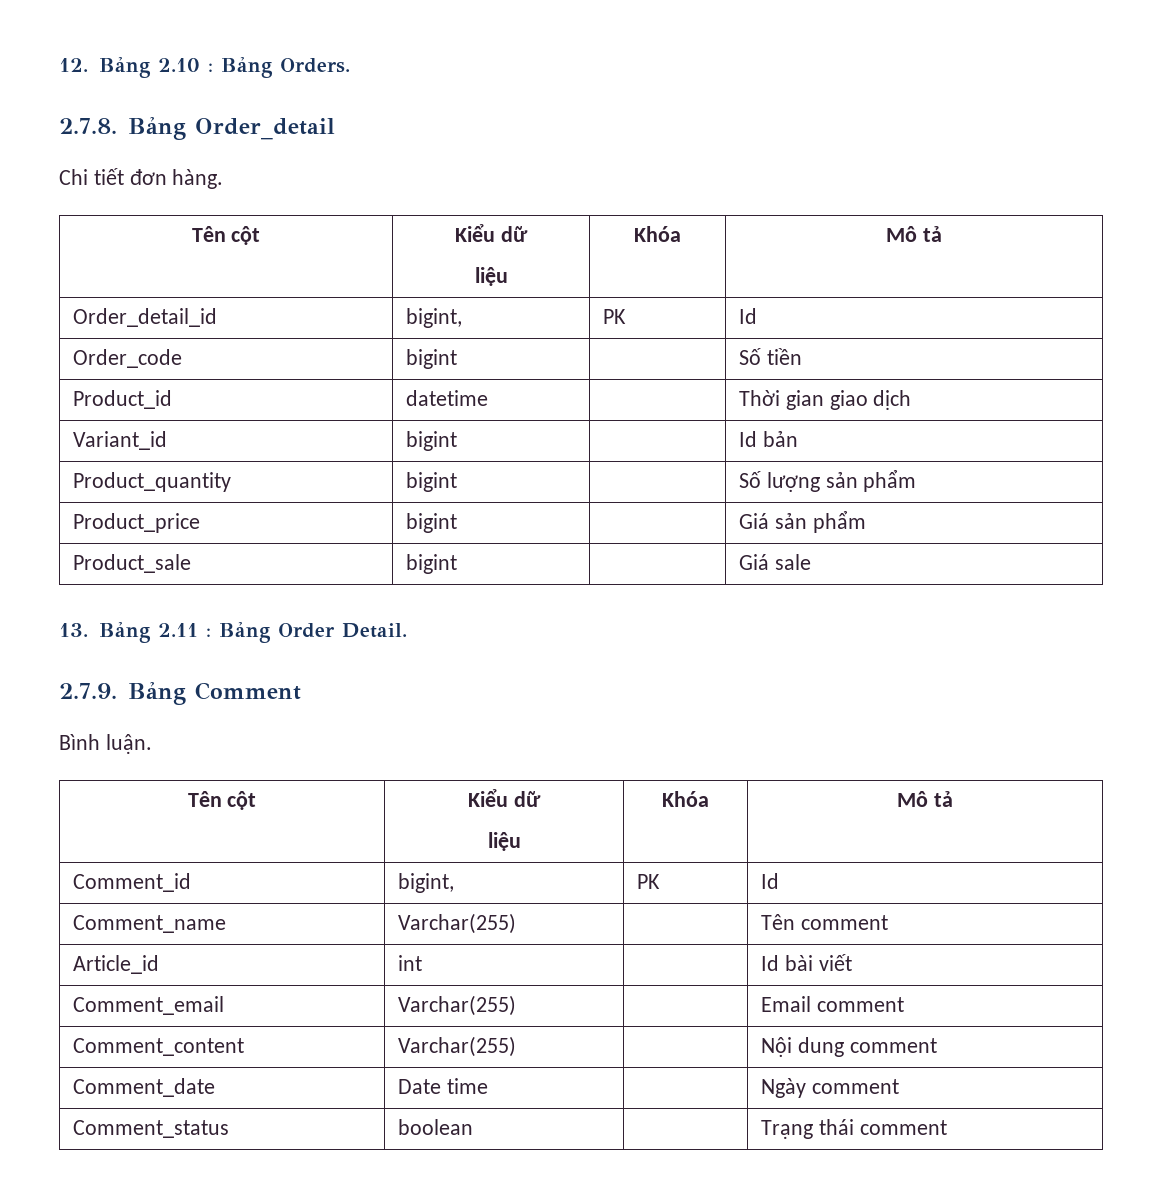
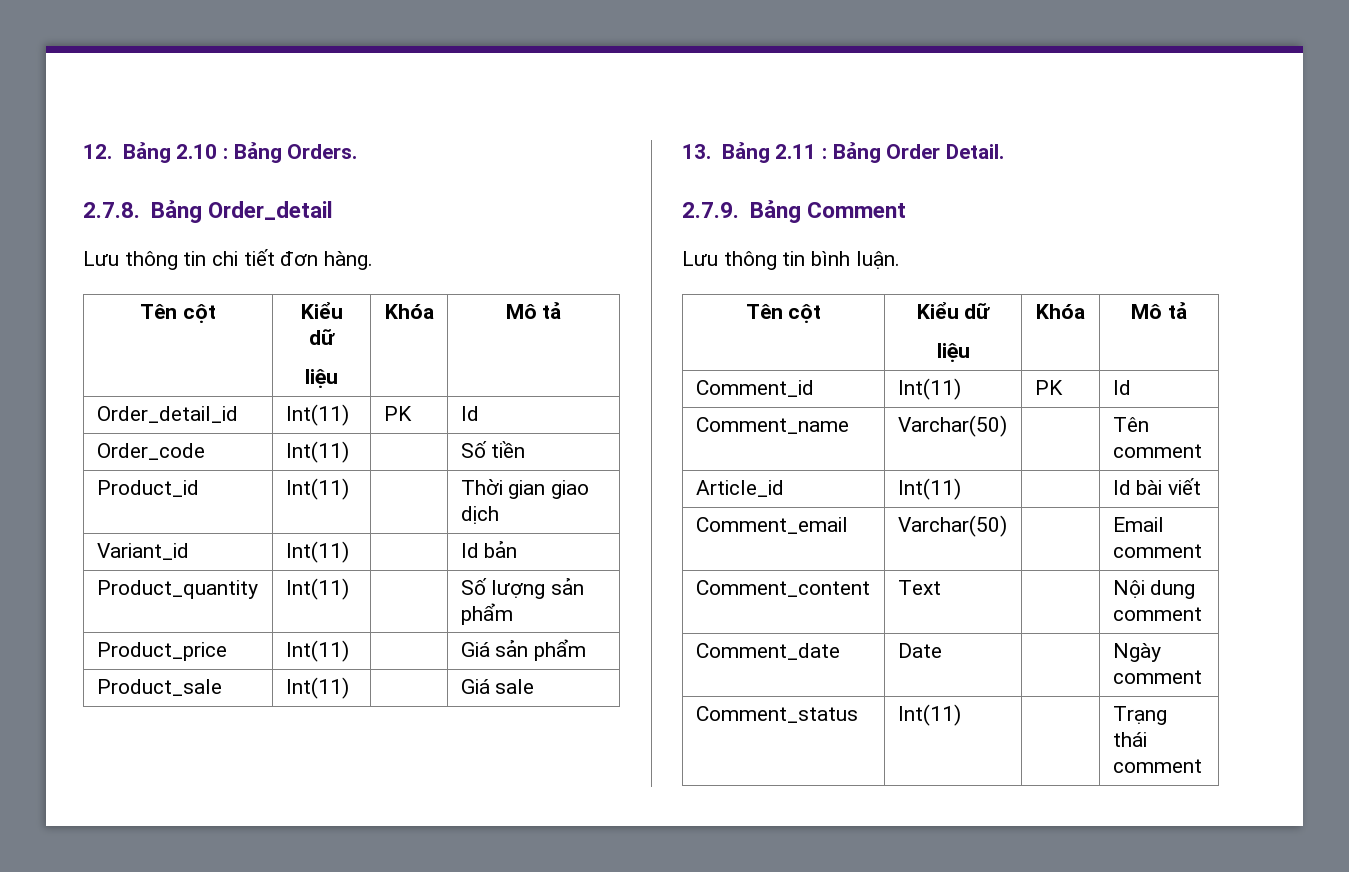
[59,169,88,185] Chi -> [83,251,239,270] Lưu thông tin chi
[405,308,462,328] bigint, -> [285,404,349,426] Int(11)
[405,349,457,369] bigint -> [285,441,349,463] Int(11)
[405,390,488,406] datetime -> [285,478,349,500] Int(11)
[405,431,457,451] bigint -> [285,541,349,563] Int(11)
[405,472,457,492] bigint -> [285,578,349,600] Int(11)
[405,513,457,533] bigint -> [285,640,349,662] Int(11)
[405,554,457,574] bigint -> [285,677,349,699] Int(11)
[59,734,100,750] Bình -> [682,251,851,270] Lưu thông tin bình
[397,873,454,893] bigint, -> [897,378,961,400] Int(11)
[397,913,516,934] Varchar(255) -> [897,415,1007,437] Varchar(50)
[397,955,422,971] int -> [897,478,961,500] Int(11)
[397,995,516,1016] Varchar(255) -> [897,515,1007,537] Varchar(50)
[397,1036,516,1057] Varchar(255) -> [897,580,941,595] Text
[446,1078,488,1094] time -> (942, 650) none
[397,1119,473,1135] boolean -> [897,704,961,726] Int(11)

